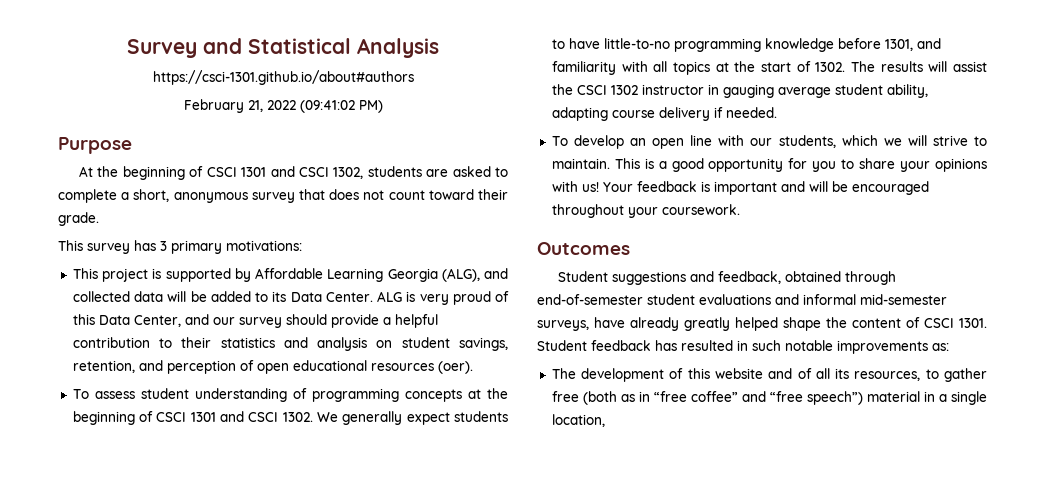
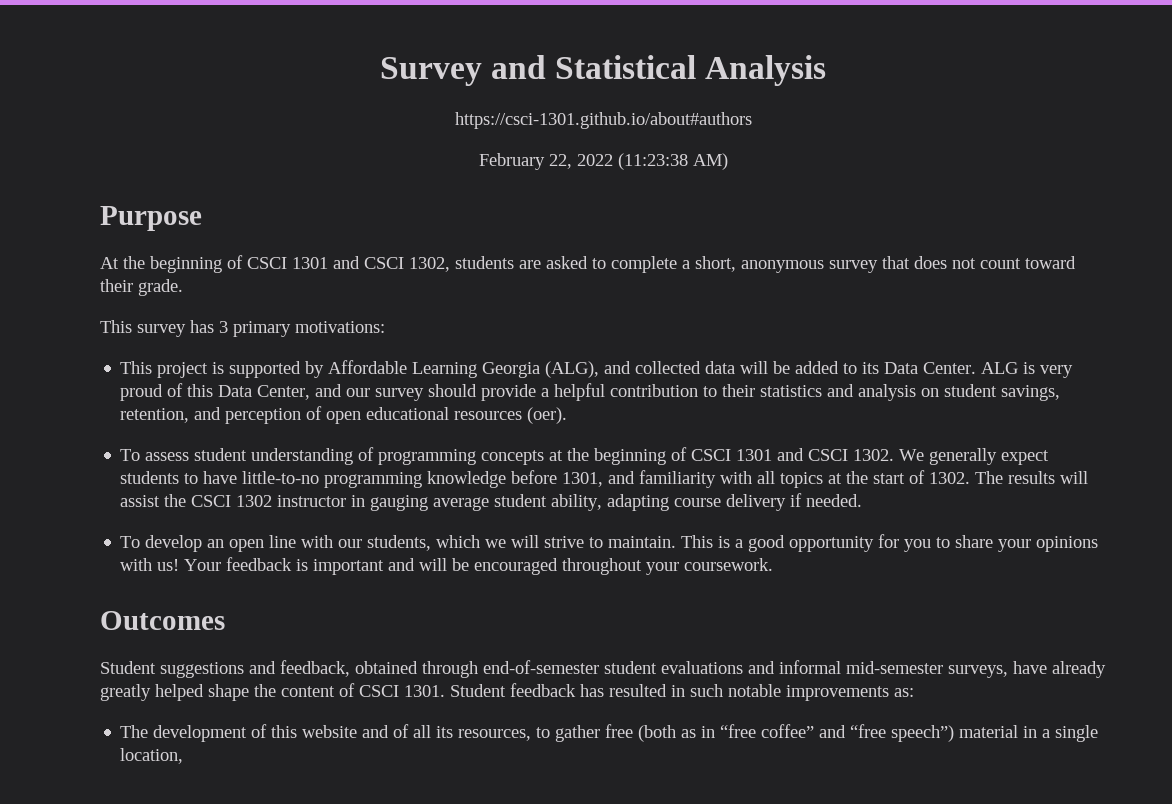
[247,100,383,113] 21, 2022 (09:41:02 PM) -> [548,153,728,170] 22, 2022 (11:23:38 AM)

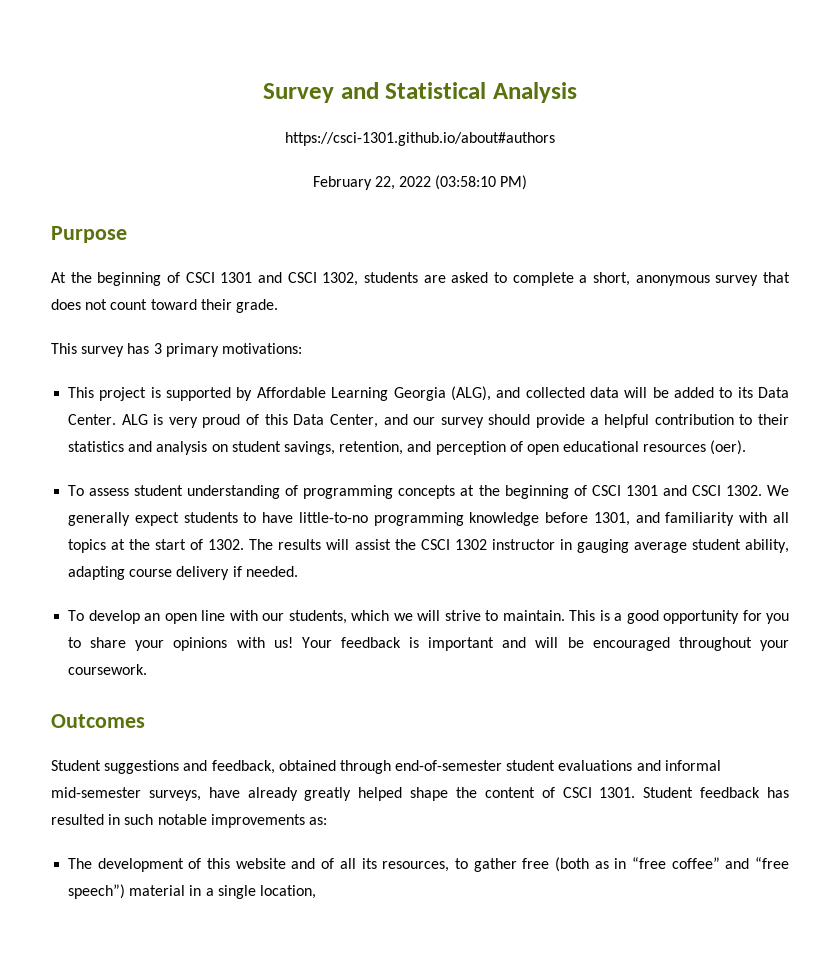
[617,153,728,170] (11:23:38 AM) -> [435,175,528,190] (03:58:10 PM)

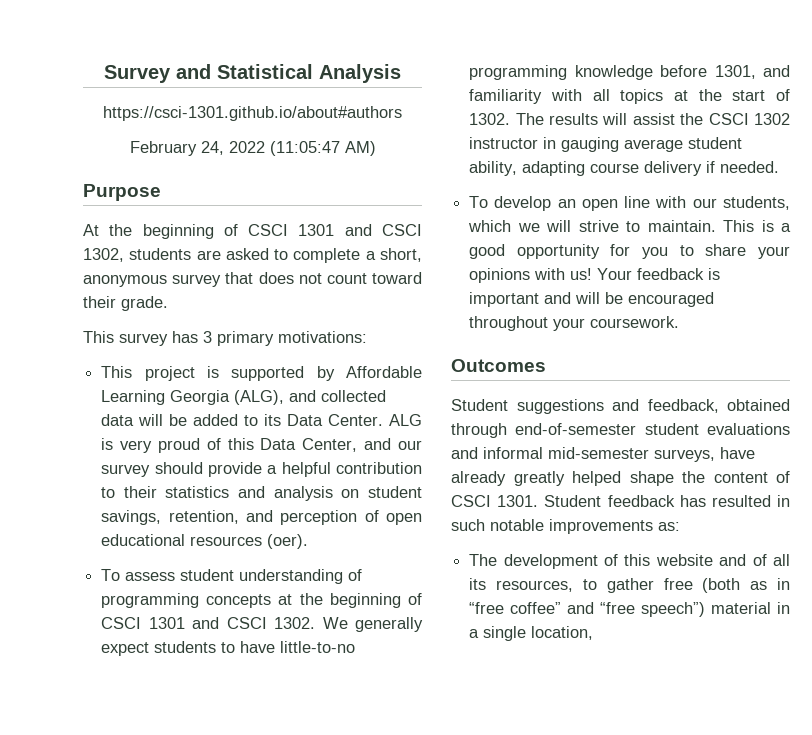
[374,175,528,190] 22, 2022 (03:58:10 PM) -> [200,141,376,156] 24, 2022 (11:05:47 AM)

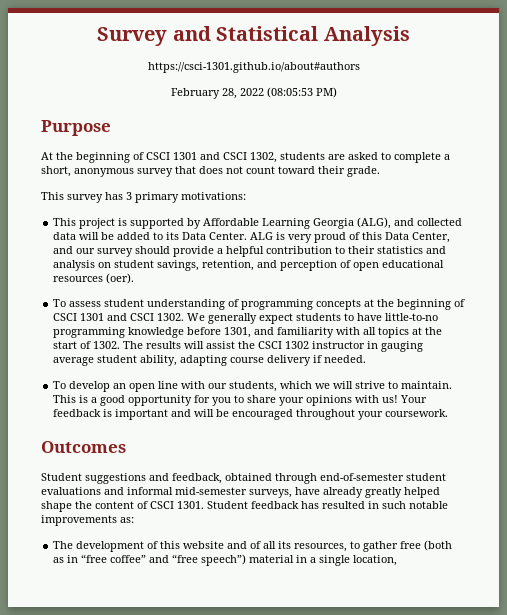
[200,141,376,156] 24, 2022 (11:05:47 AM) -> [221,87,337,99] 28, 2022 (08:05:53 PM)

